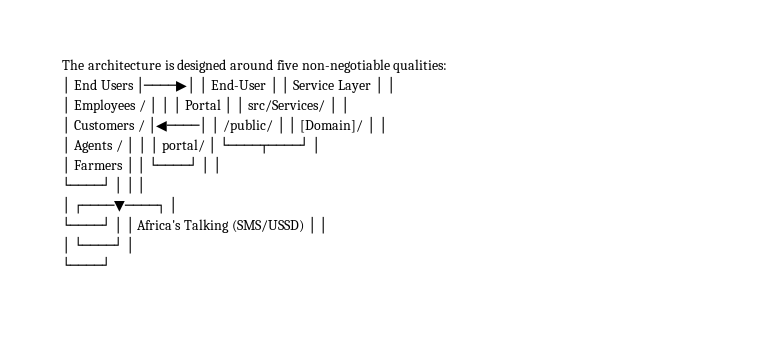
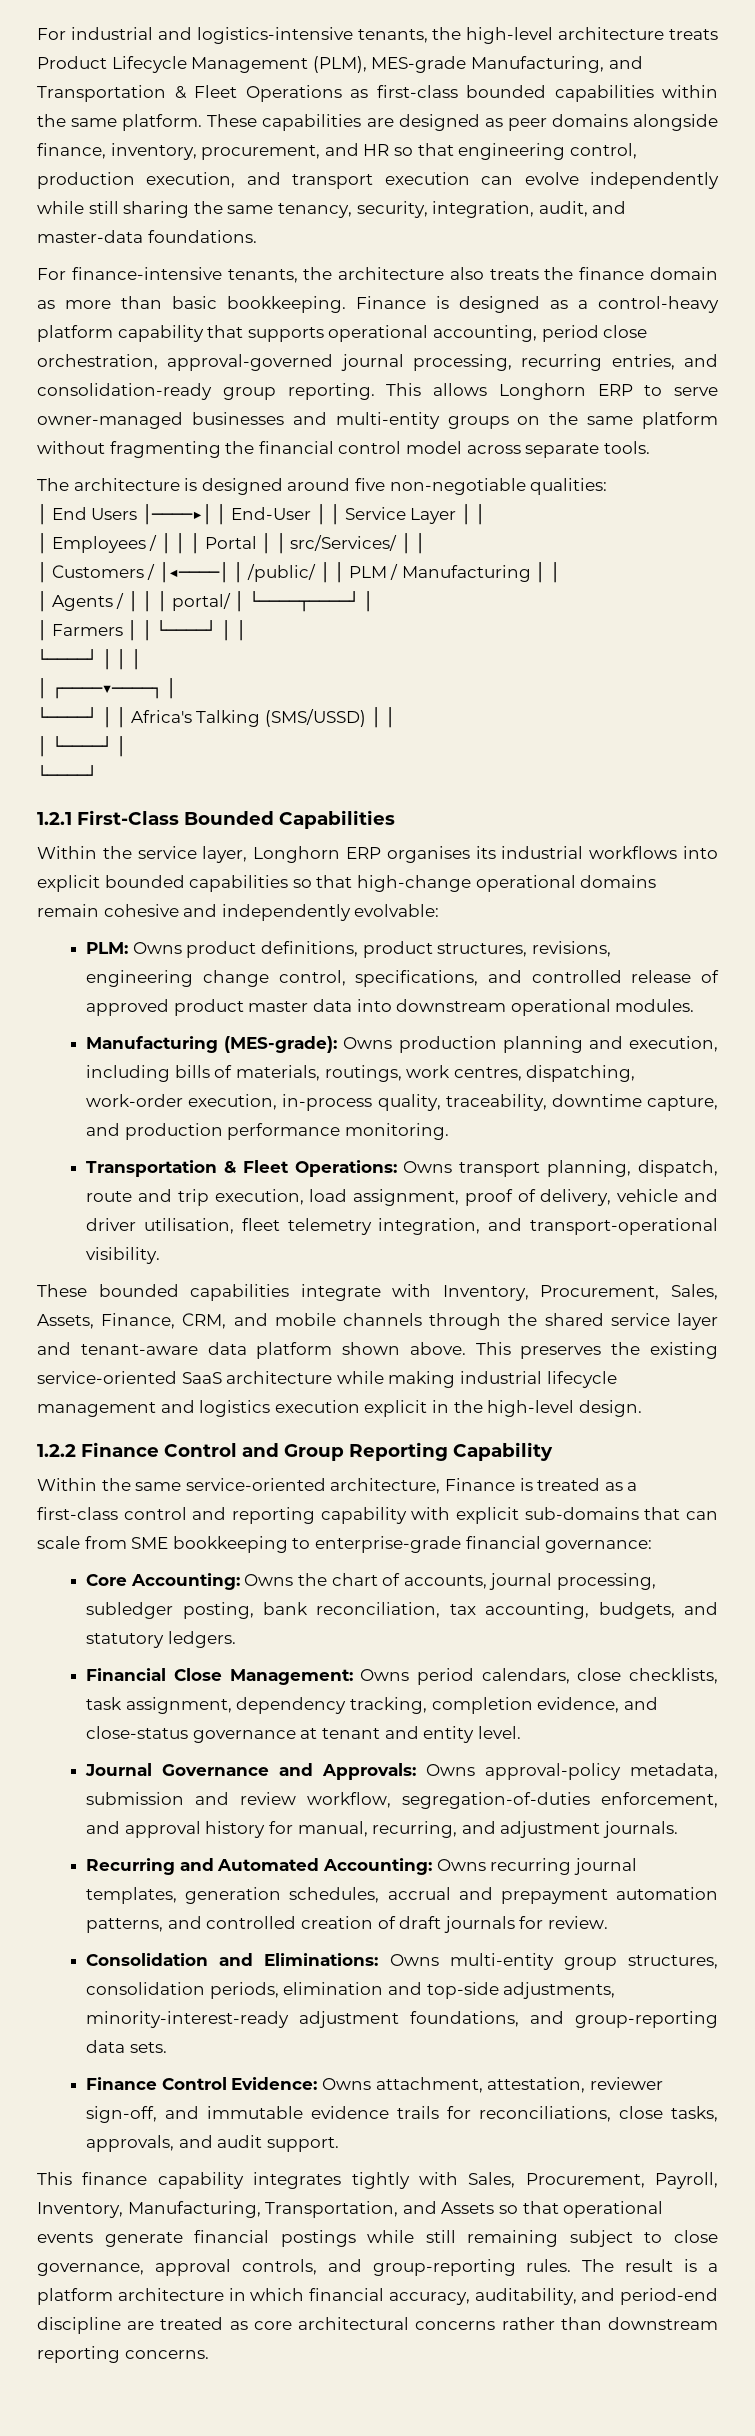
(62, 64) none -> [37,27,718,44] [37,56,643,73] [37,85,718,102] [37,114,719,131] [37,143,637,160] [37,172,720,189] [37,201,627,218] [37,230,257,243] [37,267,718,283] [37,296,719,313] [37,325,648,342] [37,354,718,371] [37,383,718,400] [37,412,718,429] [37,441,650,458] For industrial and logistics-intensive tenants, the high-level architecture treats Product Lifecycle Management (PLM), MES-grade Manufacturing, and Transportation & Fleet Operations as first-class bounded capabilities within the same platform. These capabilities are designed as peer domains alongside finance, inventory, procurement, and HR so that engineering control, production execution, and transport execution can evolve independently while still sharing the same tenancy, security, integration, audit, and master-data foundations. // For finance-intensive tenants, the architecture also treats the finance domain as more than basic bookkeeping. Finance is designed as a control-heavy platform capability that supports operational accounting, period close orchestration, approval-governed journal processing, recurring entries, and consolidation-ready group reporting. This allows Longhorn ERP to serve owner-managed businesses and multi-entity groups on the same platform without fragmenting the financial control model across separate tools. //
[300,120,364,133] [Domain]/ -> [348,564,531,582] PLM / Manufacturing
(110, 263) none -> [37,810,395,829] [37,846,718,863] [37,875,657,892] [37,904,440,921] [86,941,611,958] [86,970,719,987] [86,999,695,1016] [86,1036,718,1053] [86,1065,636,1082] [86,1094,718,1111] [86,1123,449,1140] [86,1160,718,1177] [86,1189,718,1206] [86,1218,718,1235] [86,1247,161,1264] [37,1284,718,1301] [37,1313,718,1330] [37,1342,718,1359] [37,1371,617,1388] [37,1400,642,1417] [37,1442,553,1461] [37,1478,638,1494] [37,1507,718,1524] [37,1536,653,1553] [86,1573,656,1590] [86,1602,718,1619] [86,1631,236,1648] [86,1668,718,1685] [86,1697,658,1714] [86,1726,521,1743] [85,1763,718,1780] [86,1792,718,1809] [86,1821,678,1838] [86,1858,637,1875] [86,1887,718,1904] [86,1916,608,1933] [86,1953,718,1970] [86,1982,616,1999] [86,2011,718,2028] [86,2040,167,2053] [86,2077,663,2093] [86,2106,718,2123] [86,2135,339,2152] [37,2172,718,2189] [37,2201,664,2218] [37,2230,718,2247] [37,2259,718,2276] [37,2288,718,2305] [37,2317,718,2334] [37,2346,209,2363] // 1.2.1 First-Class Bounded Capabilities // Within the service layer, Longhorn ERP organises its industrial workflows into explicit bounded capabilities so that high-change operational domains remain cohesive and independently evolvable: // PLM: Owns product definitions, product structures, revisions, engineering change control, specifications, and controlled release of approved product master data into downstream operational modules. // Manufacturing (MES-grade): Owns production planning and execution, including bills of materials, routings, work centres, dispatching, work-order execution, in-process quality, traceability, downtime capture, and production performance monitoring. // Transportation & Fleet Operations: Owns transport planning, dispatch, route and trip execution, load assignment, proof of delivery, vehicle and driver utilisation, fleet telemetry integration, and transport-operational visibility. // These bounded capabilities integrate with Inventory, Procurement, Sales, Assets, Finance, CRM, and mobile channels through the shared service layer and tenant-aware data platform shown above. This preserves the existing service-oriented SaaS architecture while making industrial lifecycle management and logistics execution explicit in the high-level design. // 1.2.2 Finance Control and Group Reporting Capability // Within the same service-oriented architecture, Finance is treated as a first-class control and reporting capability with explicit sub-domains that can scale from SME bookkeeping to enterprise-grade financial governance: // Core Accounting: Owns the chart of accounts, journal processing, subledger posting, bank reconciliation, tax accounting, budgets, and statutory ledgers. // Financial Close Management: Owns period calendars, close checklists, task assignment, dependency tracking, completion evidence, and close-status governance at tenant and entity level. // Journal Governance and Approvals: Owns approval-policy metadata, submission and review workflow, segregation-of-duties enforcement, and approval history for manual, recurring, and adjustment journals. // Recurring and Automated Accounting: Owns recurring journal templates, generation schedules, accrual and prepayment automation patterns, and controlled creation of draft journals for review. // Consolidation and Eliminations: Owns multi-entity group structures, consolidation periods, elimination and top-side adjustments, minority-interest-ready adjustment foundations, and group-reporting data sets. // Finance Control Evidence: Owns attachment, attestation, reviewer sign-off, and immutable evidence trails for reconciliations, close tasks, approvals, and audit support. // This finance capability integrates tightly with Sales, Procurement, Payroll, Inventory, Manufacturing, Transportation, and Assets so that operational events generate financial postings while still remaining subject to close governance, approval controls, and group-reporting rules. The result is a platform architecture in which financial accuracy, auditability, and period-end discipline are treated as core architectural concerns rather than downstream reporting concerns.

